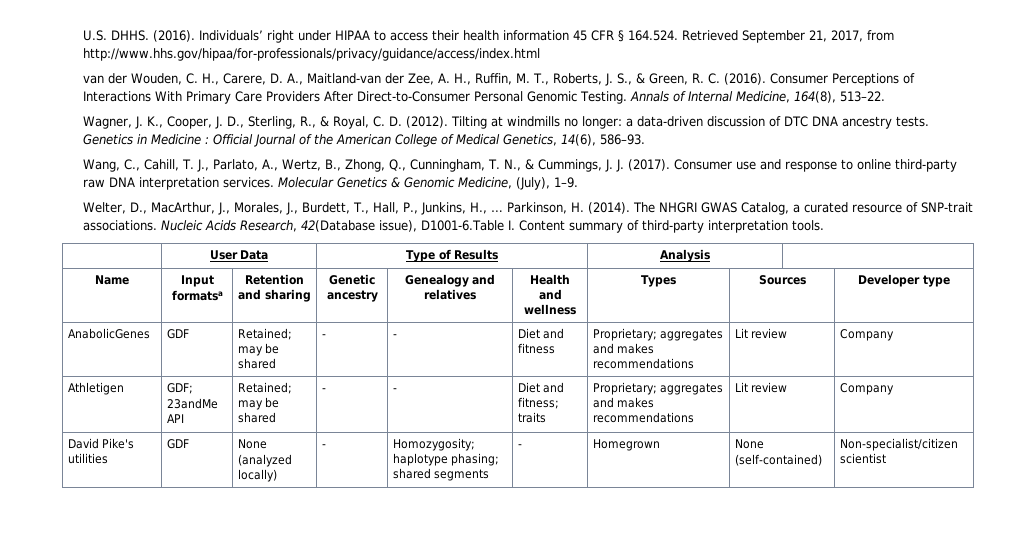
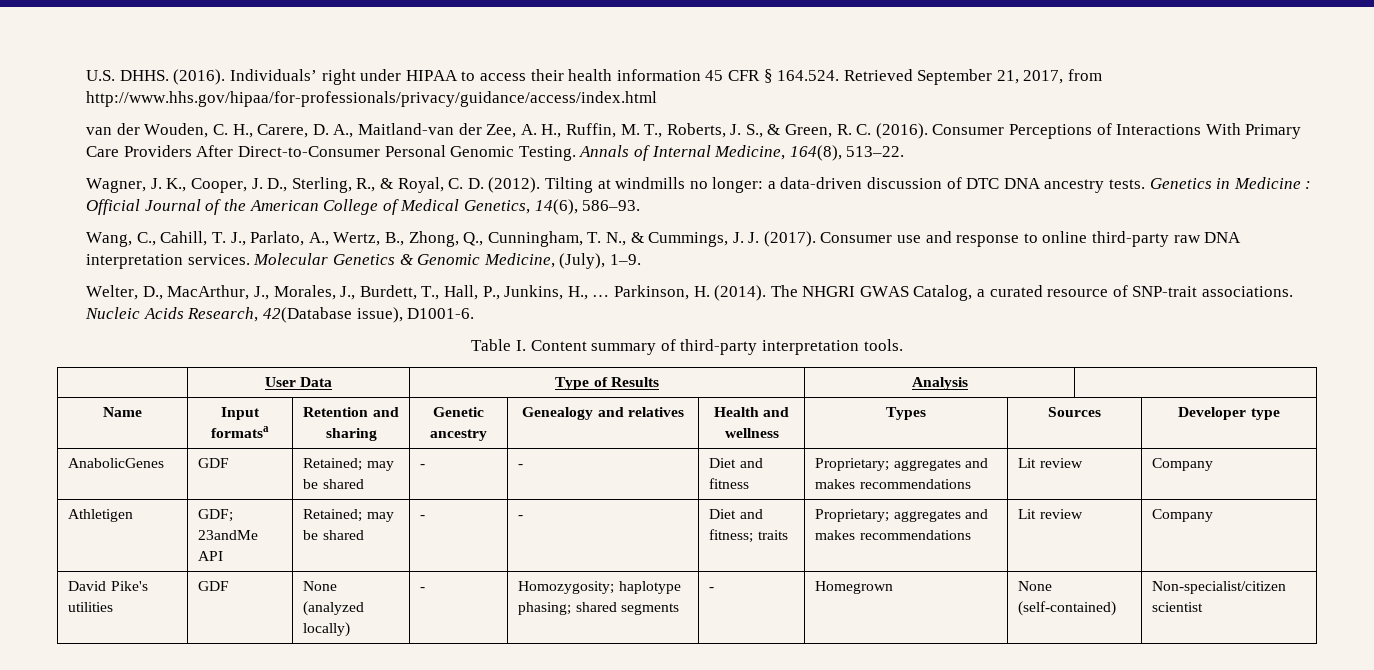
[420,220,504,231] D1001-6.Table -> [407,308,475,319] [471,339,512,351] D1001-6. // Table

